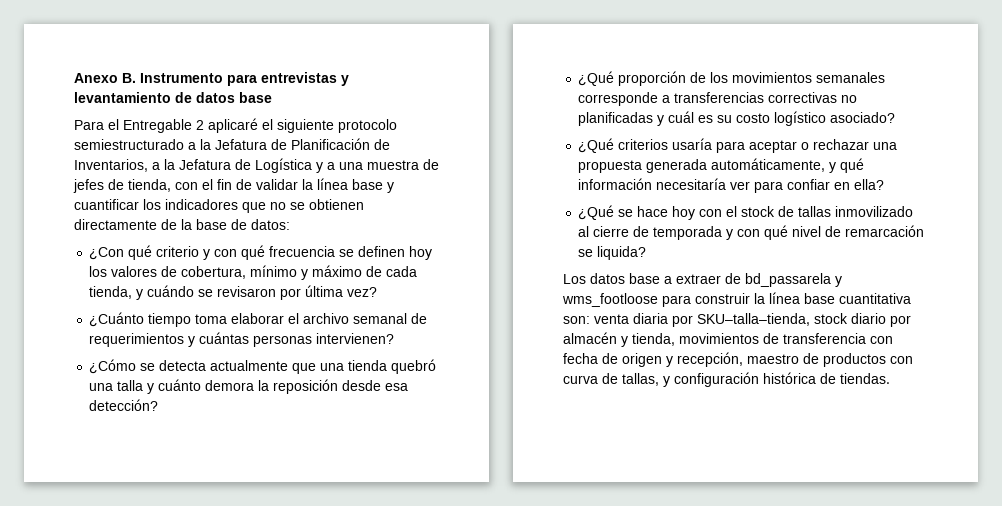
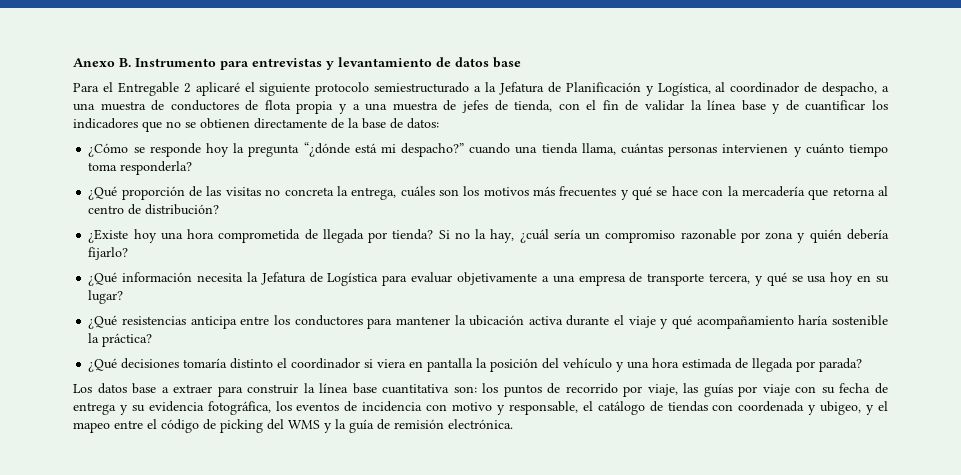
[374,139,390,150] [74,158,312,173] de Inventarios, a la Jefatura de Logística -> [645,82,889,96] [73,100,334,114] y Logística, al coordinador de despacho, a una muestra de conductores de flota propia
(394, 187) none -> [785,100,799,111] de
[89,245,433,260] [89,265,418,280] [89,285,378,300] [89,312,428,327] [89,332,395,347] [89,359,437,374] [89,379,409,394] [89,399,159,411] [578,71,886,86] [578,92,858,106] [578,111,896,126] [578,138,898,153] [578,158,865,173] [578,178,885,193] [578,205,914,220] [578,225,925,240] [578,246,647,260] ¿Con qué criterio y con qué frecuencia se definen hoy los valores de cobertura, mínimo y máximo de cada tienda, y cuándo se revisaron por última vez? // ¿Cuánto tiempo toma elaborar el archivo semanal de requerimientos y cuántas personas intervienen? // ¿Cómo se detecta actualmente que una tienda quebró una talla y cuánto demora la reposición desde esa detección? // ¿Qué proporción de los movimientos semanales corresponde a transferencias correctivas no planificadas y cuál es su costo logístico asociado? // ¿Qué criterios usaría para aceptar o rechazar una propuesta generada automáticamente, y qué información necesitaría ver para confiar en ella? // ¿Qué se hace hoy con el stock de tallas inmovilizado al cierre de temporada y con qué nivel de remarcación se liquida? -> [88,142,888,157] [88,161,193,175] [88,186,889,200] [88,204,220,215] [88,229,889,243] [88,247,129,260] [88,272,890,286] [88,290,124,304] [88,315,888,329] [88,333,153,347] [88,358,863,372] ¿Cómo se responde hoy la pregunta “¿dónde está mi despacho?” cuando una tienda llama, cuántas personas intervienen y cuánto tiempo toma responderla? // ¿Qué proporción de las visitas no concreta la entrega, cuáles son los motivos más frecuentes y qué se hace con la mercadería que retorna al centro de distribución? // ¿Existe hoy una hora comprometida de llegada por tienda? Si no la hay, ¿cuál sería un compromiso razonable por zona y quién debería fijarlo? // ¿Qué información necesita la Jefatura de Logística para evaluar objetivamente a una empresa de transporte tercera, y qué se usa hoy en su lugar? // ¿Qué resistencias anticipa entre los conductores para mantener la ubicación activa durante el viaje y qué acompañamiento haría sostenible la práctica? // ¿Qué decisiones tomaría distinto el coordinador si viera en pantalla la posición del vehículo y una hora estimada de llegada por parada?
[725,273,842,287] [562,293,658,307] de bd_passarela y wms_footloose -> (213, 388) none
[594,313,911,327] [563,332,893,347] [563,352,913,367] [563,372,890,387] venta diaria por SKU–talla–tienda, stock diario por almacén y tienda, movimientos de transferencia con fecha de origen y recepción, maestro de productos con curva de tallas, y configuración histórica de tiendas. -> [482,383,888,397] [73,401,888,415] [73,419,513,433] los puntos de recorrido por viaje, las guías por viaje con su fecha de entrega y su evidencia fotográfica, los eventos de incidencia con motivo y responsable, el catálogo de tiendas con coordenada y ubigeo, y el mapeo entre el código de picking del WMS y la guía de remisión electrónica.

